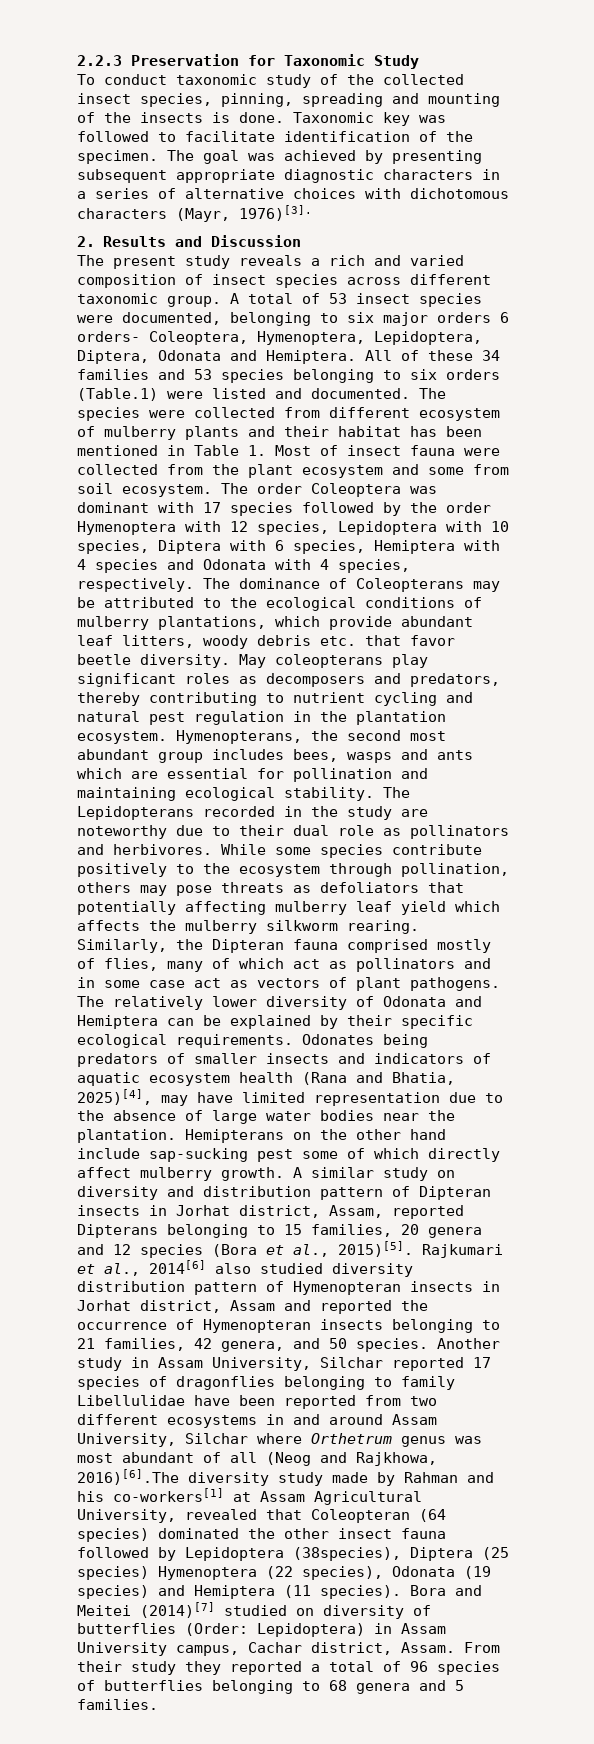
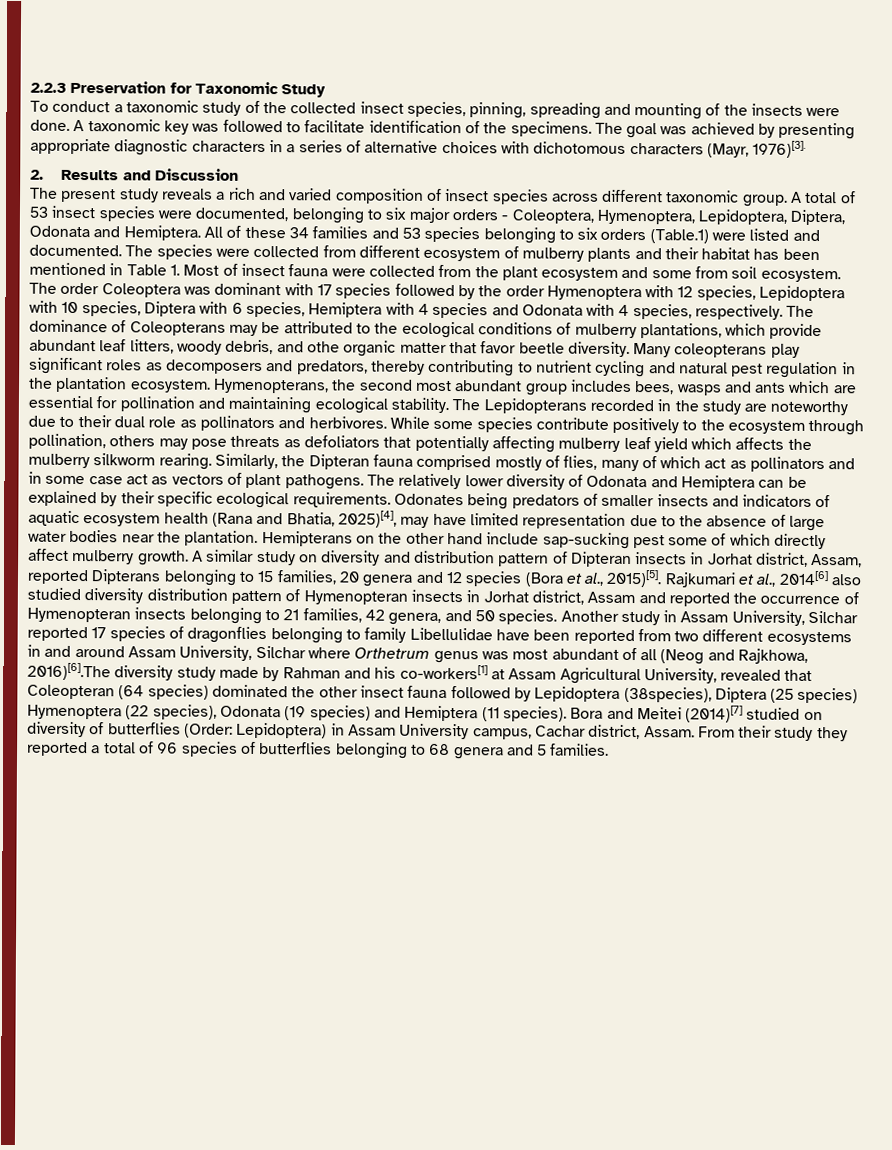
(167, 79) none -> [113,104,123,113] a
[212,112,374,123] is done. Taxonomic -> [806,107,841,117] [30,119,161,132] were done. A taxonomic
[77,150,158,164] specimen. -> [510,121,592,137] specimens.
[77,169,167,183] subsequent -> (856, 131) none
[500,312,509,323] [77,331,140,342] 6 orders- -> [501,215,509,221] -
[257,635,356,646] debris etc. -> [225,339,447,357] debris, and othe organic matter
[239,654,266,668] May -> [633,343,672,358] Many

